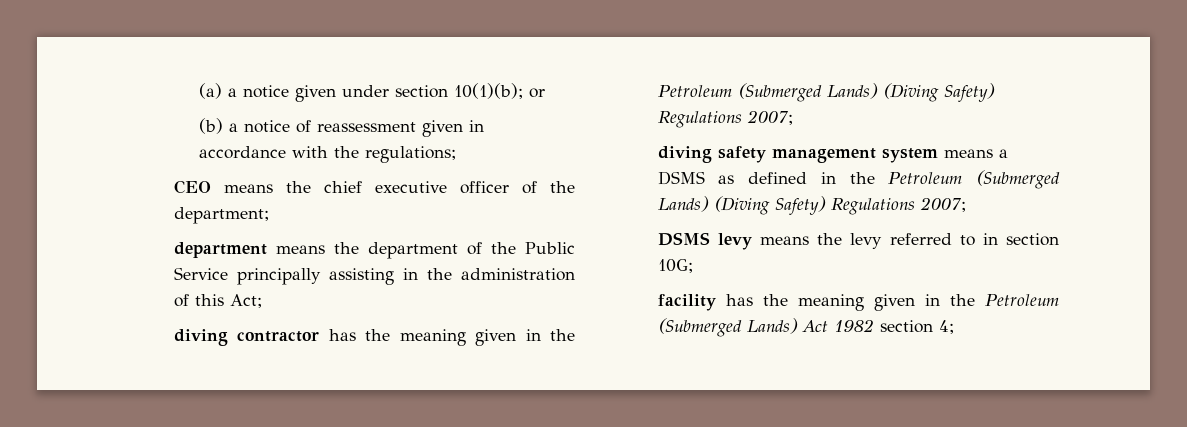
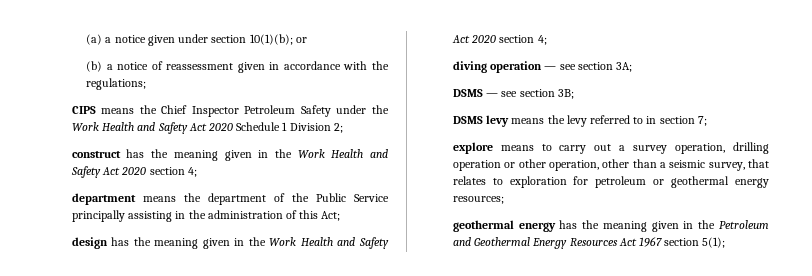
[173,180,575,194] [173,207,269,224] CEO means the chief executive officer of the department; -> [71,105,389,117] [71,122,343,134] [71,149,388,161] [70,166,197,178] CIPS means the Chief Inspector Petroleum Safety under the Work Health and Safety Act 2020 Schedule 1 Division 2; // construct has the meaning given in the Work Health and Safety Act 2020 section 4;
[173,329,575,346] [657,83,995,102] [657,110,793,128] [657,146,1008,163] [657,170,1060,189] [657,196,966,215] diving contractor has the meaning given in the Petroleum (Submerged Lands) (Diving Safety) Regulations 2007; // diving safety management system means a DSMS as defined in the Petroleum (Submerged Lands) (Diving Safety) Regulations 2007; -> [71,237,389,249] [451,35,547,45] [452,61,632,73] [452,89,574,99] design has the meaning given in the Work Health and Safety Act 2020 section 4; // diving operation — see section 3A; // DSMS — see section 3B;
[657,259,693,273] [657,294,1059,311] [657,318,954,337] 10G; // facility has the meaning given in the Petroleum (Submerged Lands) Act 1982 section 4; -> [697,116,707,126] [452,142,769,154] [452,159,769,171] [452,176,769,188] [452,196,504,204] [452,220,769,232] [452,237,726,249] 7; // explore means to carry out a survey operation, drilling operation or other operation, other than a seismic survey, that relates to exploration for petroleum or geothermal energy resources; // geothermal energy has the meaning given in the Petroleum and Geothermal Energy Resources Act 1967 section 5(1);

